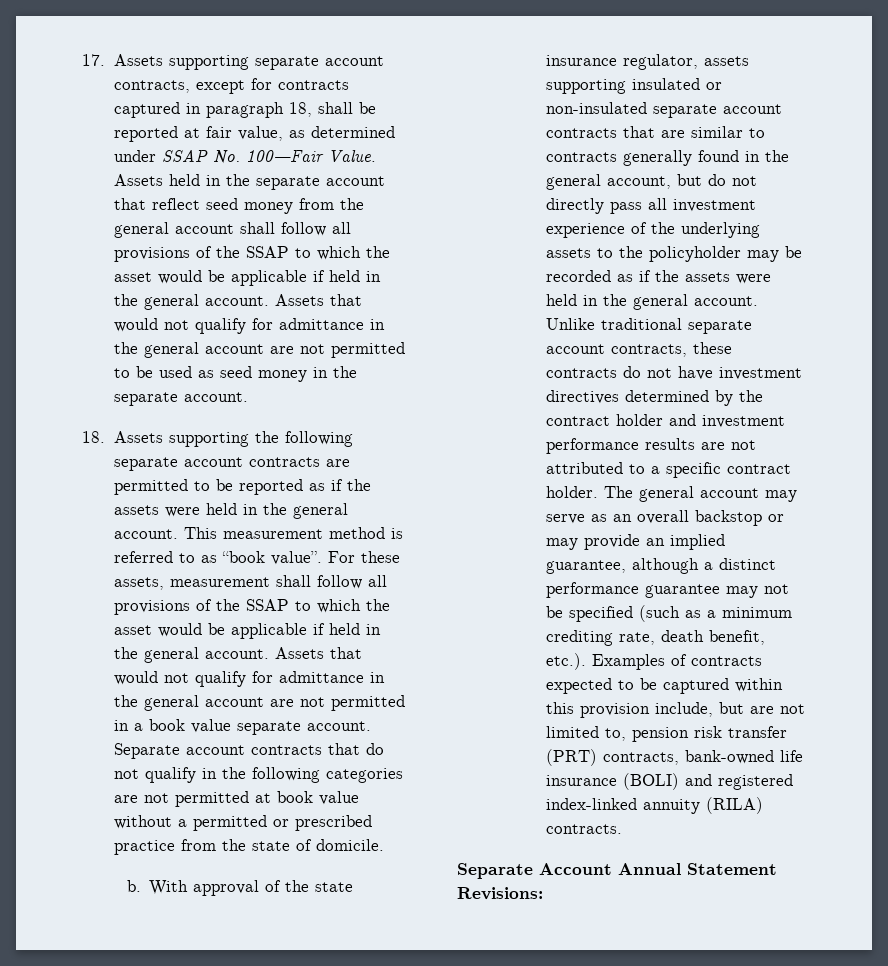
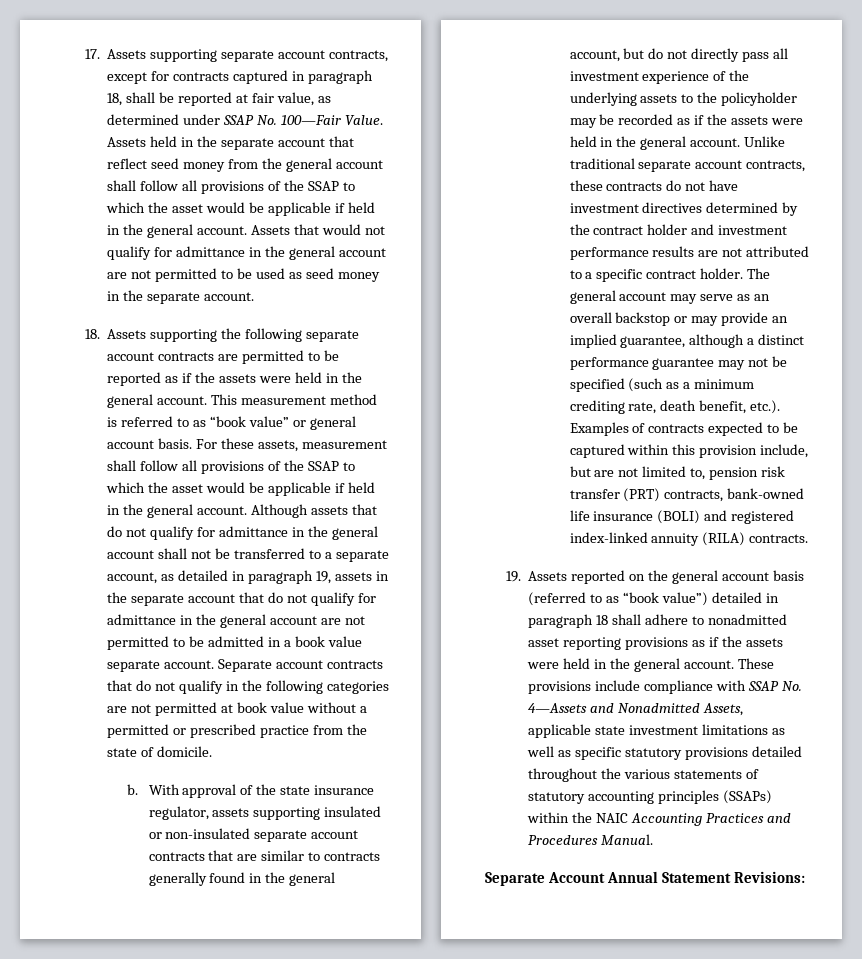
[270,551,322,565] value”. -> [248,416,356,430] [107,438,193,449] value” or general account basis.
[274,647,362,659] [113,671,158,685] Assets that would -> [251,504,377,518] [107,526,378,540] [107,548,389,562] [107,570,389,584] [107,592,284,606] Although assets that do not qualify for admittance in the general account shall not be transferred to a separate account, as detailed in paragraph 19, assets in the separate account that do
(405, 703) none -> [173,636,265,647] to be admitted
(623, 829) none -> [506,570,804,584] [528,592,779,606] [528,614,787,628] [528,636,783,650] [527,658,774,672] [528,680,802,694] [528,703,744,716] [528,724,786,738] [527,746,802,760] [528,768,760,782] [528,790,773,804] [527,812,791,826] [528,834,654,845] // 19. Assets reported on the general account basis (referred to as “book value”) detailed in paragraph 18 shall adhere to nonadmitted asset reporting provisions as if the assets were held in the general account. These provisions include compliance with SSAP No. 4—Assets and Nonadmitted Assets, applicable state investment limitations as well as specific statutory provisions detailed throughout the various statements of statutory accounting principles (SSAPs) within the NAIC Accounting Practices and Procedures Manual.

